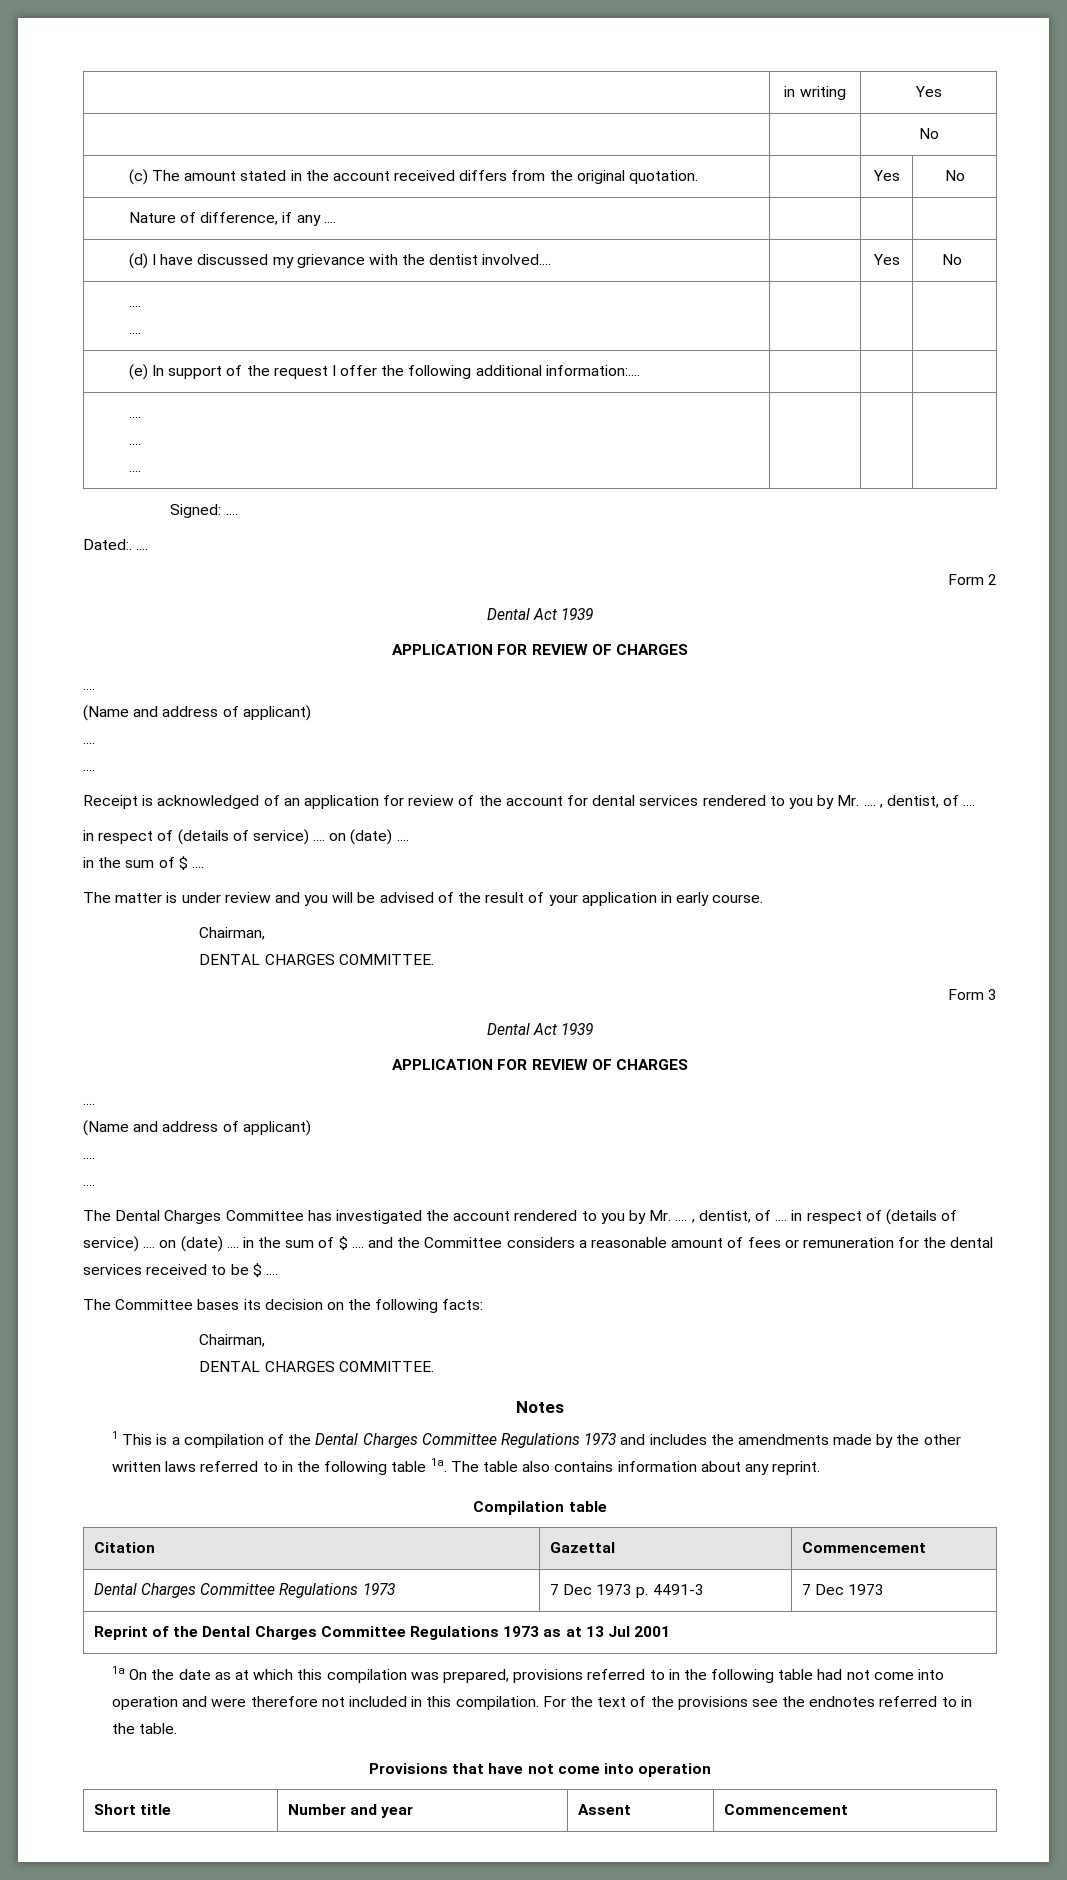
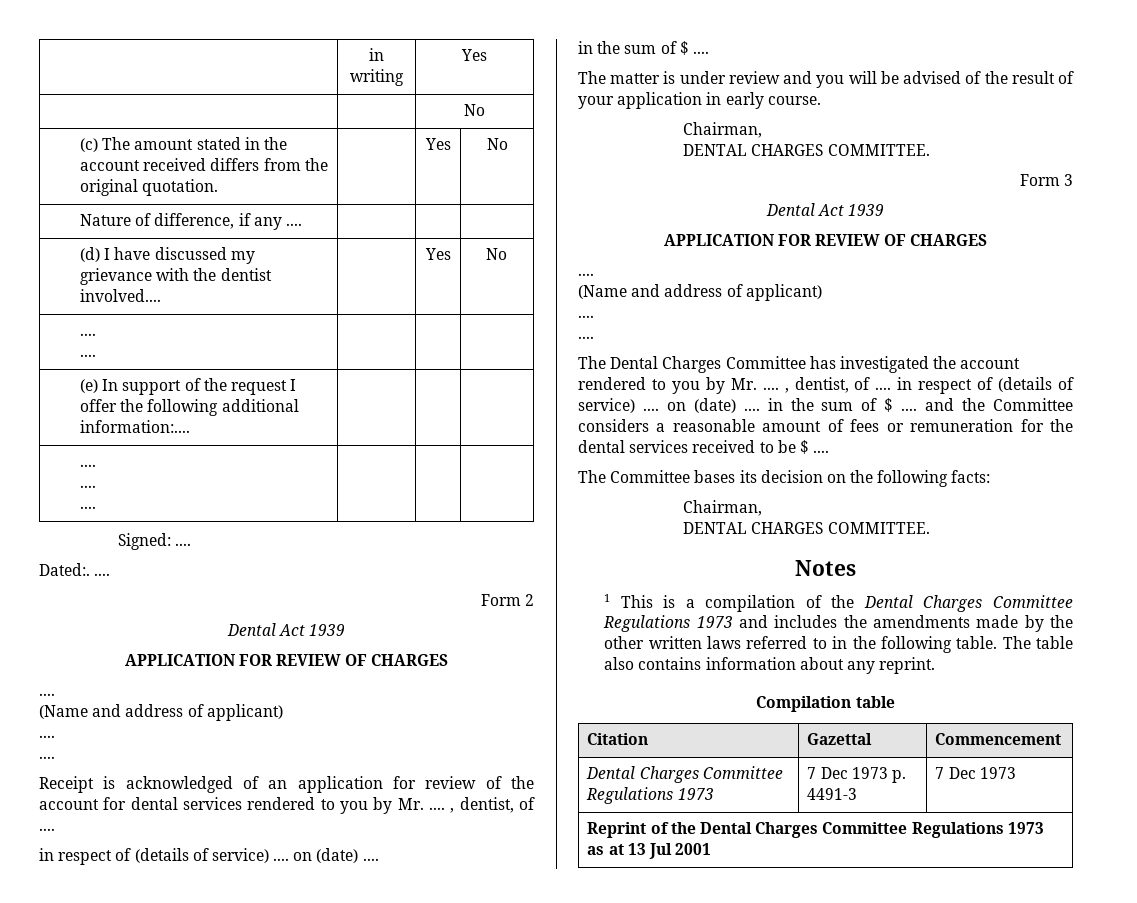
[391,1458,447,1472] table 1a. -> [956,636,998,649] table.
[112,1666,944,1683] [112,1696,972,1710] [112,1723,178,1734] [368,1763,712,1777] [93,1804,172,1815] [287,1804,414,1818] [577,1804,631,1815] [723,1804,848,1815] // 1a On the date as at which this compilation was prepared, provisions referred to in the following table had not come into operation and were therefore not included in this compilation. For the text of the provisions see the endnotes referred to in the table. // Provisions that have not come into operation // Short title | Number and year | Assent | Commencement -> (712, 849) none

